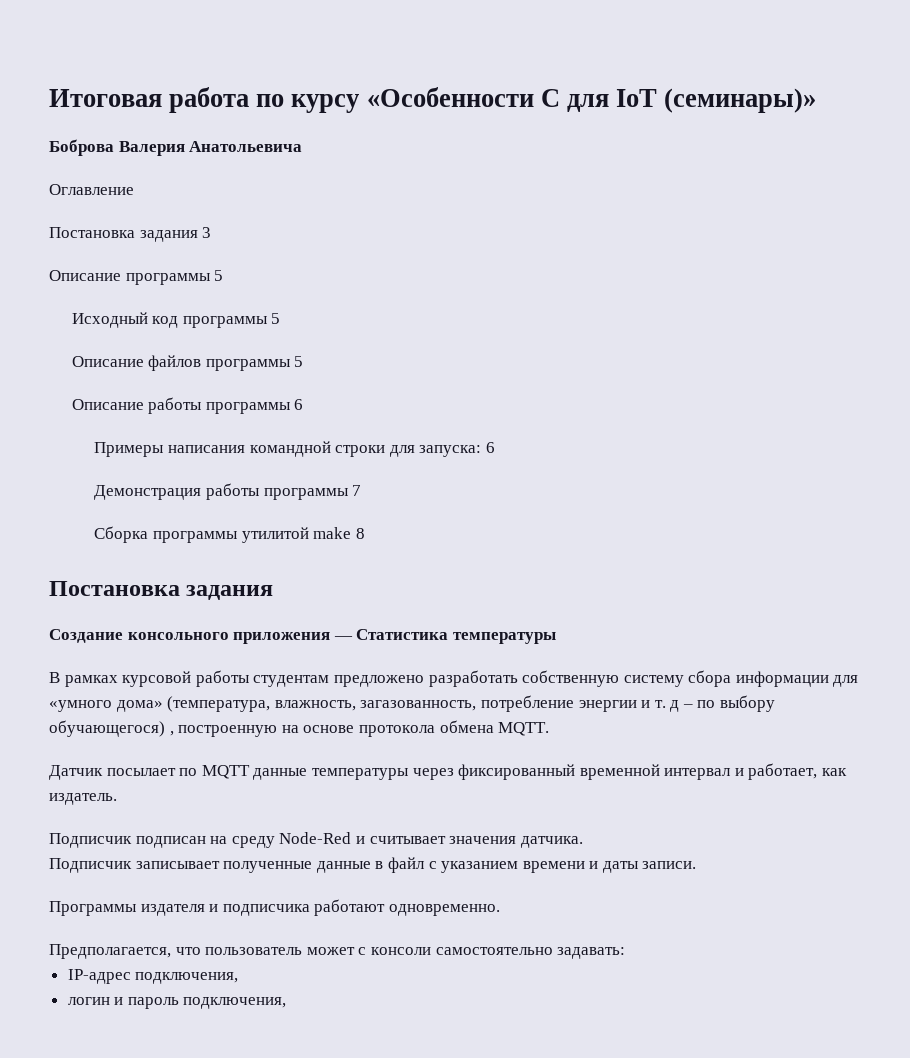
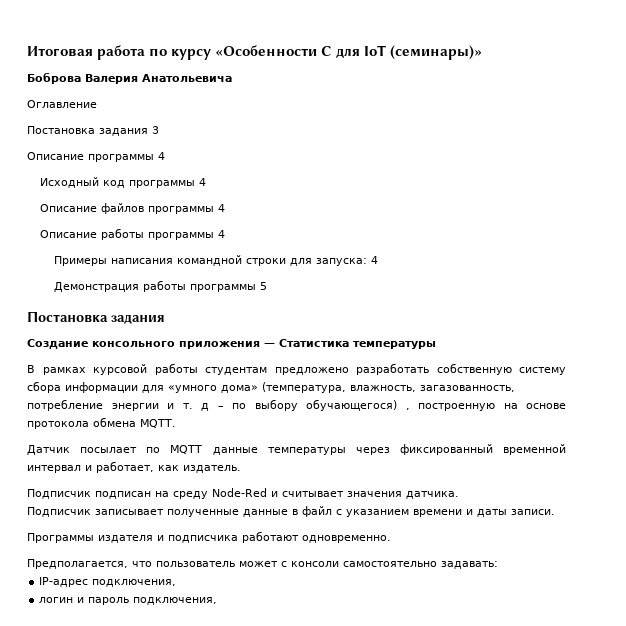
[214,270,224,281] 5 -> [158,152,165,160] 4
[271,313,281,324] 5 -> [199,178,207,186] 4
[294,356,304,367] 5 -> [218,204,226,212] 4
[294,399,304,410] 6 -> [218,230,226,238] 4
[485,442,495,453] 6 -> [370,256,378,264] 4
[352,485,362,496] [94,526,365,543] 7 // Сборка программы утилитой make 8 -> [259,282,267,290] 5

